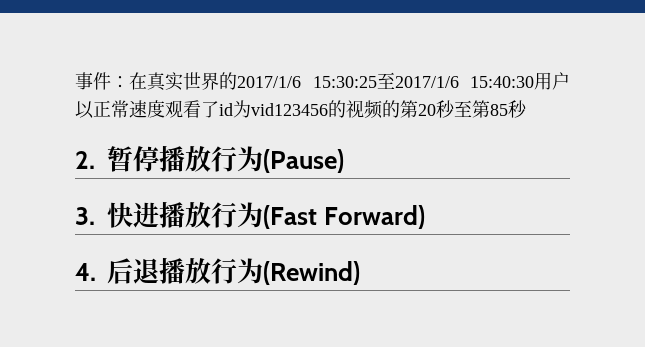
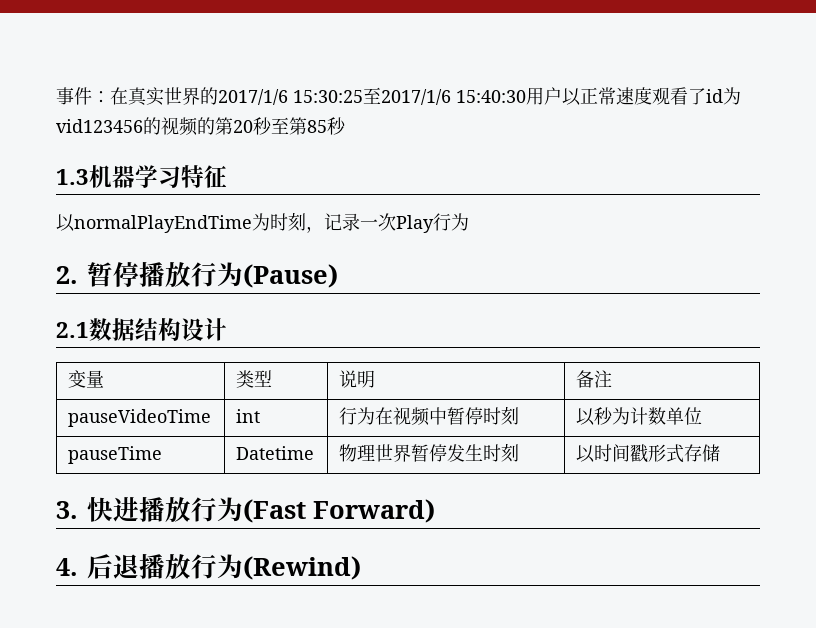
(527, 109) none -> [56,165,227,188] [56,212,469,233] // 1.3机器学习特征 // 以normalPlayEndTime为时刻，记录一次Play行为
(344, 161) none -> [56,318,227,341] [68,370,105,388] [236,370,273,388] [339,370,376,388] [576,370,613,388] [68,409,212,427] [236,409,261,423] [339,406,520,426] [576,407,703,426] [68,446,163,464] [236,446,315,460] [339,443,520,462] [576,444,721,463] // 2.1数据结构设计 // 变量 | 类型 | 说明 | 备注 // pauseVideoTime | int | 行为在视频中暂停时刻 | 以秒为计数单位 // pauseTime | Datetime | 物理世界暂停发生时刻 | 以时间戳形式存储

